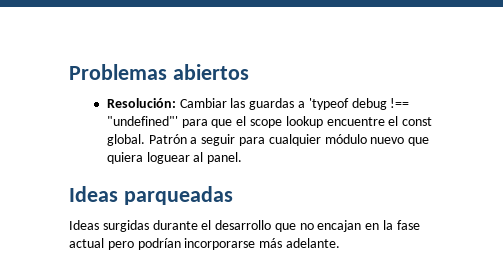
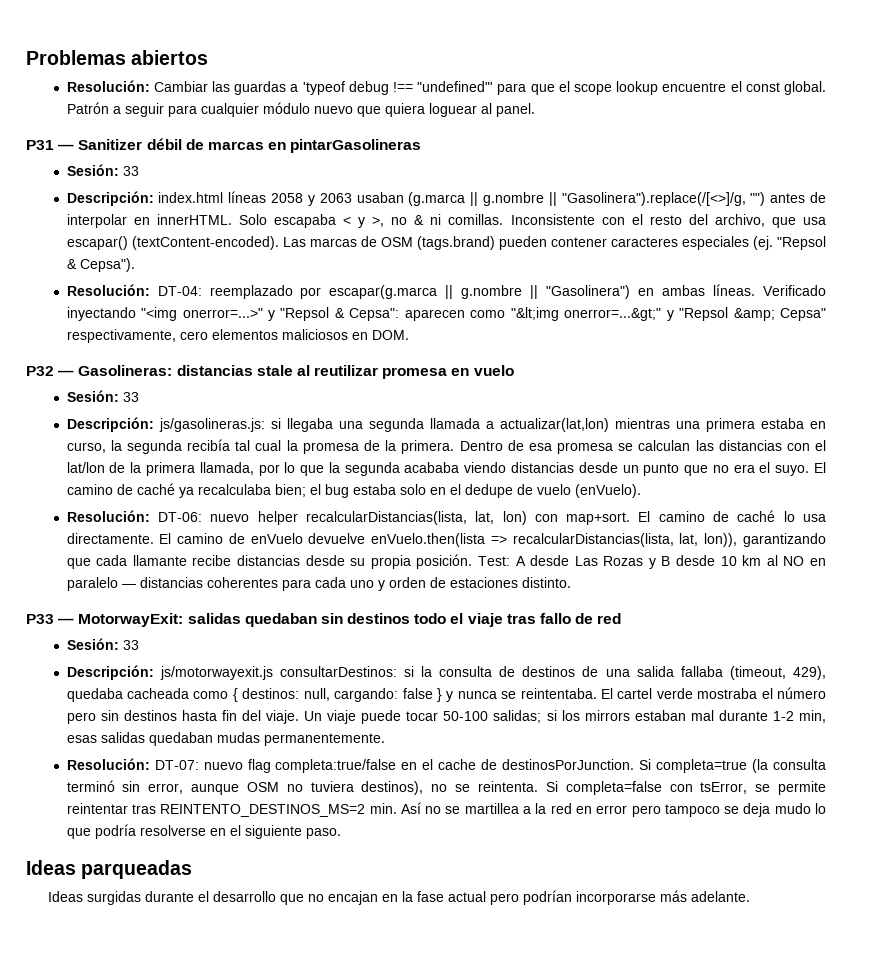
(243, 158) none -> [26,138,422,153] [66,164,139,176] [66,191,827,206] [66,214,826,228] [66,236,827,250] [66,258,135,272] [66,284,826,299] [66,307,827,321] [66,329,409,343] [26,365,514,379] [66,390,139,402] [66,417,826,432] [66,439,827,454] [66,462,827,476] [66,483,641,498] [66,510,827,525] [66,533,826,547] [66,554,826,569] [66,577,571,591] [26,613,622,627] [66,638,139,650] [66,665,826,680] [66,687,827,702] [66,710,827,724] [66,732,385,746] [66,758,826,773] [66,780,826,795] [66,802,826,817] [66,824,341,839] // P31 — Sanitizer débil de marcas en pintarGasolineras // Sesión: 33 // Descripción: index.html líneas 2058 y 2063 usaban (g.marca || g.nombre || "Gasolinera").replace(/[<>]/g, "") antes de interpolar en innerHTML. Solo escapaba < y >, no & ni comillas. Inconsistente con el resto del archivo, que usa escapar() (textContent-encoded). Las marcas de OSM (tags.brand) pueden contener caracteres especiales (ej. "Repsol & Cepsa"). // Resolución: DT-04: reemplazado por escapar(g.marca || g.nombre || "Gasolinera") en ambas líneas. Verificado inyectando "<img onerror=...>" y "Repsol & Cepsa": aparecen como "&lt;img onerror=...&gt;" y "Repsol &amp; Cepsa" respectivamente, cero elementos maliciosos en DOM. // P32 — Gasolineras: distancias stale al reutilizar promesa en vuelo // Sesión: 33 // Descripción: js/gasolineras.js: si llegaba una segunda llamada a actualizar(lat,lon) mientras una primera estaba en curso, la segunda recibía tal cual la promesa de la primera. Dentro de esa promesa se calculan las distancias con el lat/lon de la primera llamada, por lo que la segunda acababa viendo distancias desde un punto que no era el suyo. El camino de caché ya recalculaba bien; el bug estaba solo en el dedupe de vuelo (enVuelo). // Resolución: DT-06: nuevo helper recalcularDistancias(lista, lat, lon) con map+sort. El camino de caché lo usa directamente. El camino de enVuelo devuelve enVuelo.then(lista => recalcularDistancias(lista, lat, lon)), garantizando que cada llamante recibe distancias desde su propia posición. Test: A desde Las Rozas y B desde 10 km al NO en paralelo — distancias coherentes para cada uno y orden de estaciones distinto. // P33 — MotorwayExit: salidas quedaban sin destinos todo el viaje tras fallo de red // Sesión: 33 // Descripción: js/motorwayexit.js consultarDestinos: si la consulta de destinos de una salida fallaba (timeout, 429), quedaba cacheada como { destinos: null, cargando: false } y nunca se reintentaba. El cartel verde mostraba el número pero sin destinos hasta fin del viaje. Un viaje puede tocar 50-100 salidas; si los mirrors estaban mal durante 1-2 min, esas salidas quedaban mudas permanentemente. // Resolución: DT-07: nuevo flag completa:true/false en el cache de destinosPorJunction. Si completa=true (la consulta terminó sin error, aunque OSM no tuviera destinos), no se reintenta. Si completa=false con tsError, se permite reintentar tras REINTENTO_DESTINOS_MS=2 min. Así no se martillea a la red en error pero tampoco se deja mudo lo que podría resolverse en el siguiente paso.

